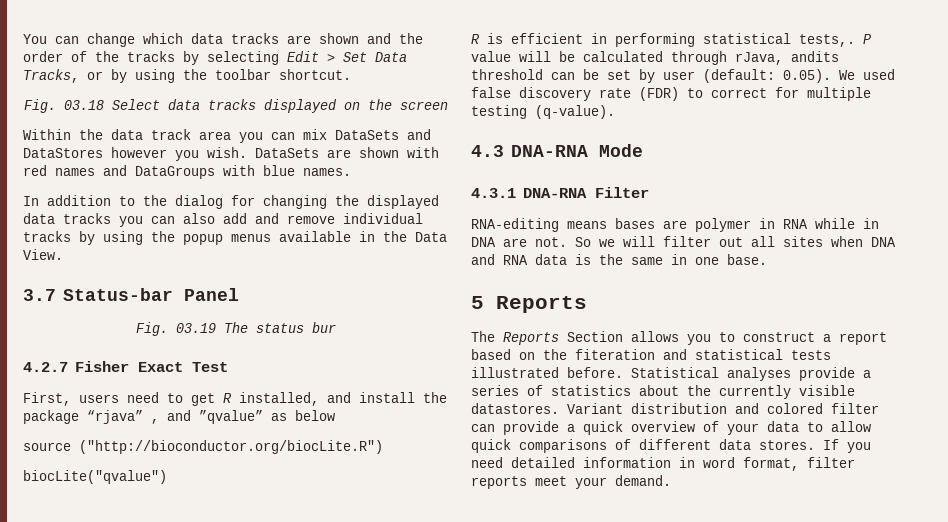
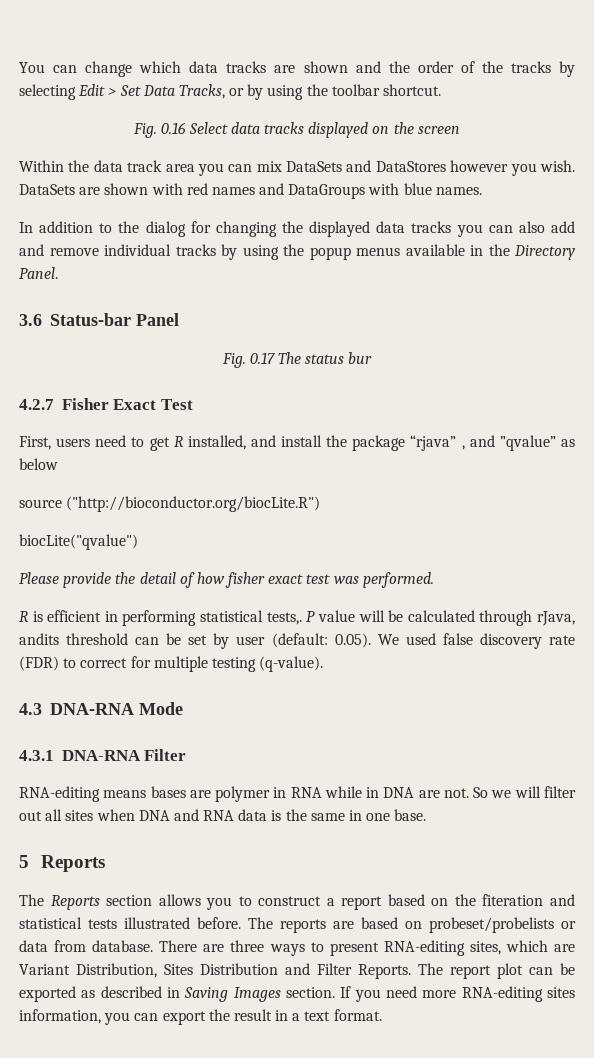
[64,100,104,110] 03.18 -> [161,122,187,134] 0.16
[415,232,447,242] [23,249,63,260] [23,289,56,301] Data View. // 3.7 -> [514,245,575,260] [19,267,58,279] [19,314,42,326] Directory Panel. // 3.6
[176,323,216,333] 03.19 -> [249,352,275,364] 0.17
(167, 477) none -> [19,572,434,588] // Please provide the detail of how fisher exact test was performed.
[567,331,623,342] Section -> [106,895,153,906] section
[631,367,871,381] [471,385,855,399] [471,403,879,414] [471,421,871,435] [471,439,871,453] [471,457,855,471] [471,475,671,489] Statistical analyses provide a series of statistics about the currently visible datastores. Variant distribution and colored filter can provide a quick overview of your data to allow quick comparisons of different data stores. If you need detailed information in word format, filter reports meet your demand. -> [248,917,576,933] [19,940,575,956] [19,963,575,979] [19,986,575,1002] [19,1009,382,1025] The reports are based on probeset/probelists or data from database. There are three ways to present RNA-editing sites, which are Variant Distribution, Sites Distribution and Filter Reports. The report plot can be exported as described in Saving Images section. If you need more RNA-editing sites information, you can export the result in a text format.

